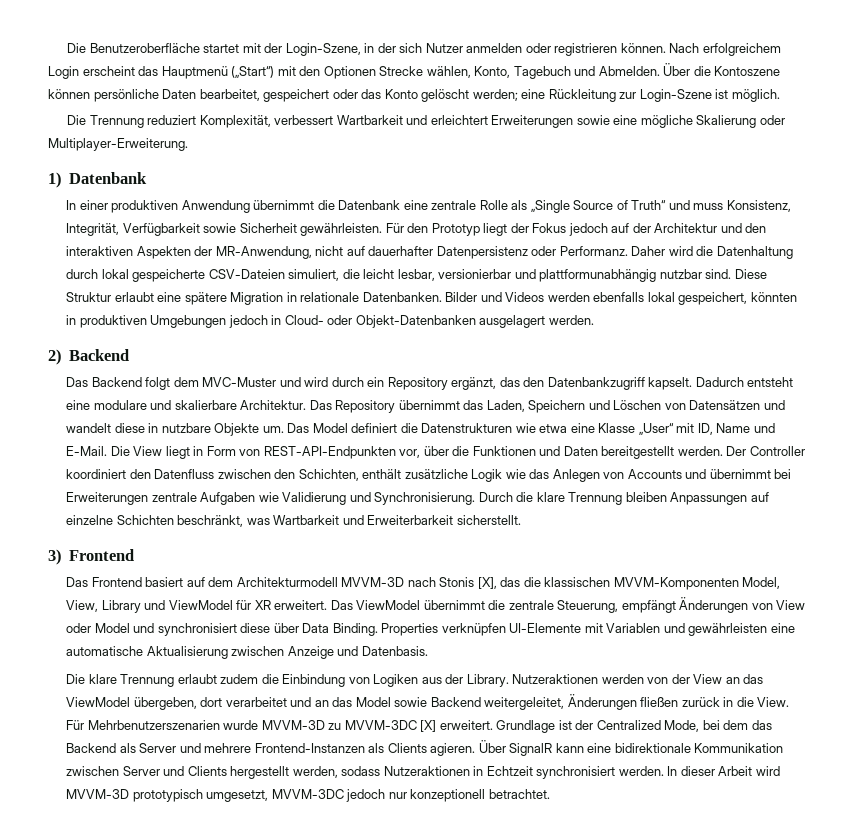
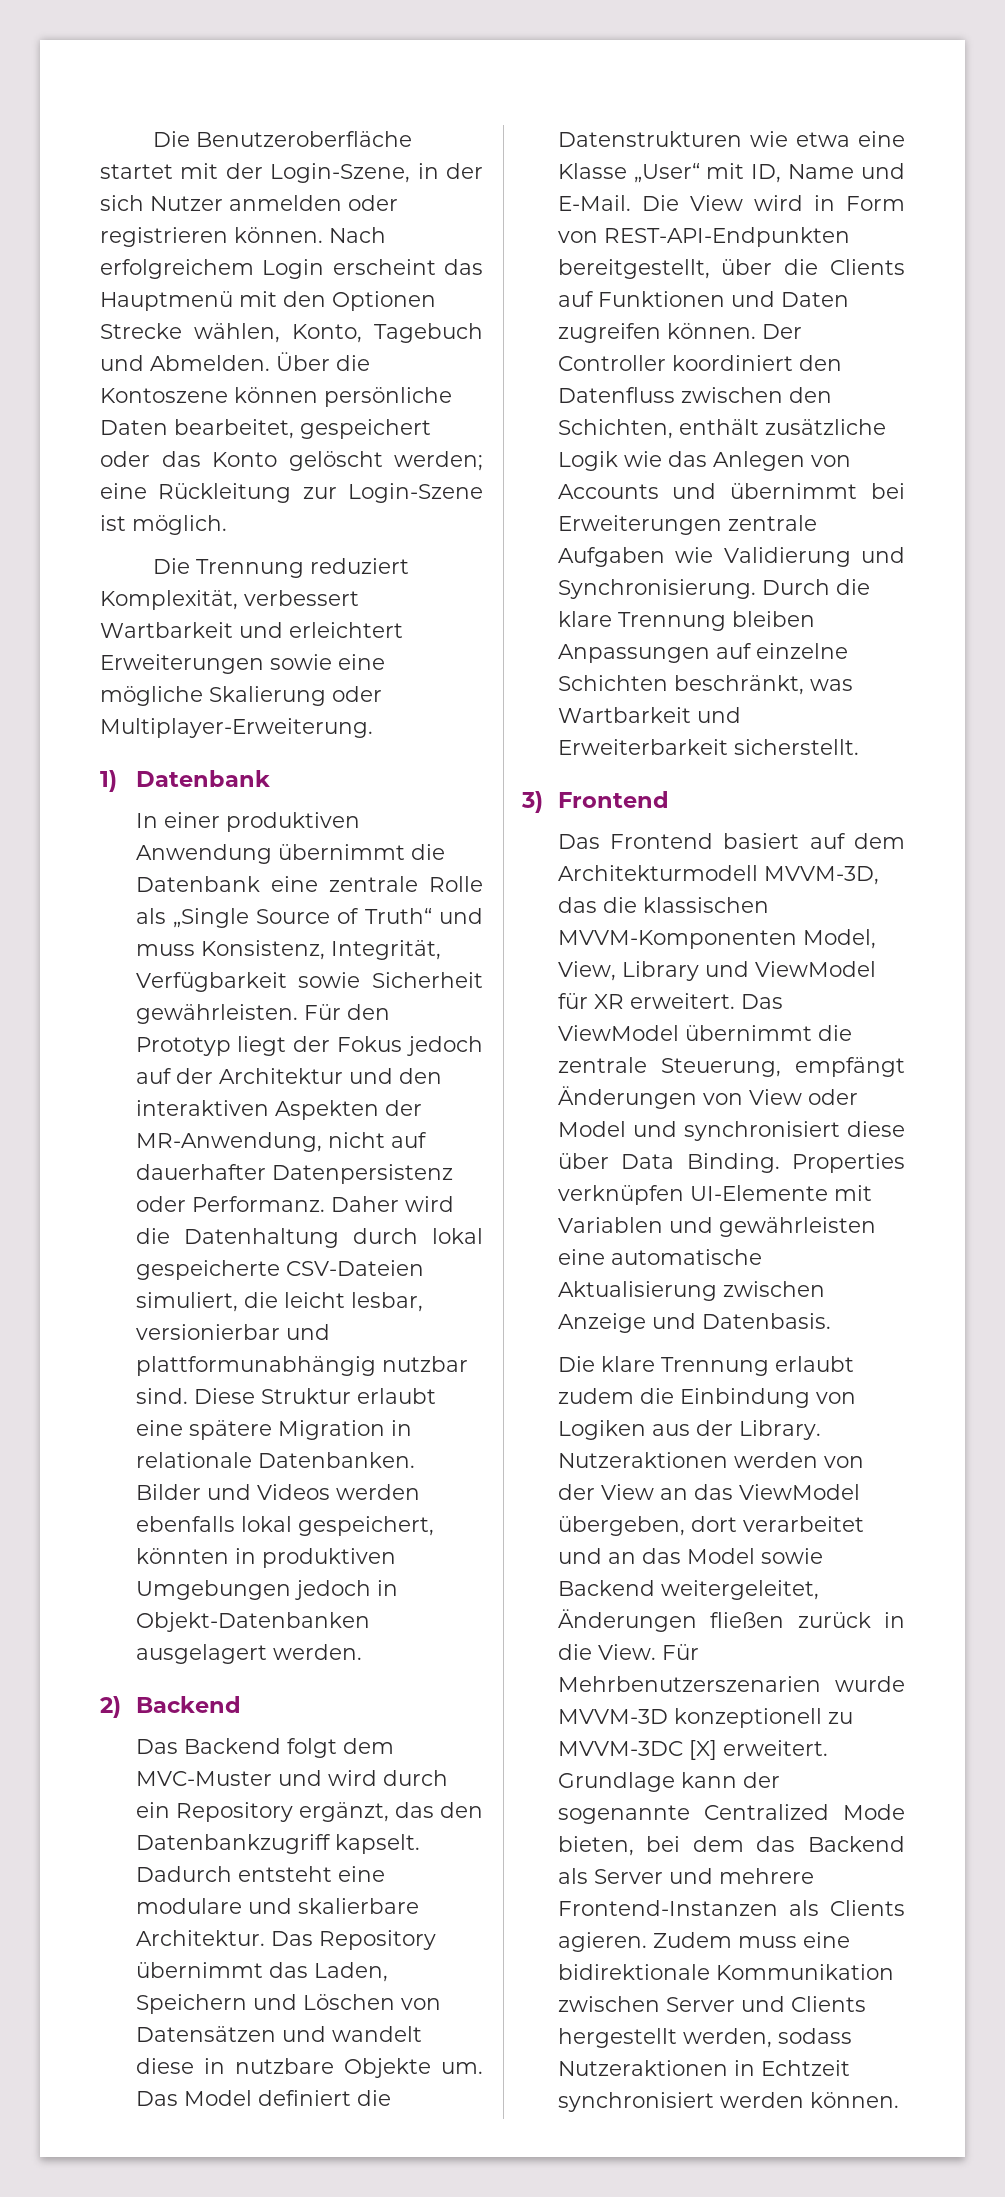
[231,66,275,78] („Start“) -> (233, 301) none
[284,315,353,325] Cloud- oder -> (398, 1588) none
[165,446,190,459] liegt -> [753,195,803,211] wird
[399,449,421,458] vor, -> [557,259,710,279] bereitgestellt,
(470, 451) none -> [830,259,905,275] [557,291,594,307] Clients auf
[601,446,723,459] bereitgestellt werden. -> [557,323,756,343] zugreifen können.
[341,577,497,589] MVVM-3D nach Stonis [X], -> [763,866,879,885] MVVM-3D,
(325, 725) none -> [673,1708,822,1728] konzeptionell
[558,720,700,732] ist der Centralized Mode, -> [680,1772,780,1788] [557,1804,905,1824] [557,1836,634,1856] kann der sogenannte Centralized Mode bieten,
[478,740,584,756] Über SignalR kann -> [652,1932,797,1948] Zudem muss
[618,766,780,776] [66,789,550,802] werden. In dieser Arbeit wird MVVM-3D prototypisch umgesetzt, MVVM-3DC jedoch nur konzeptionell betrachtet. -> [719,2092,899,2108] werden können.

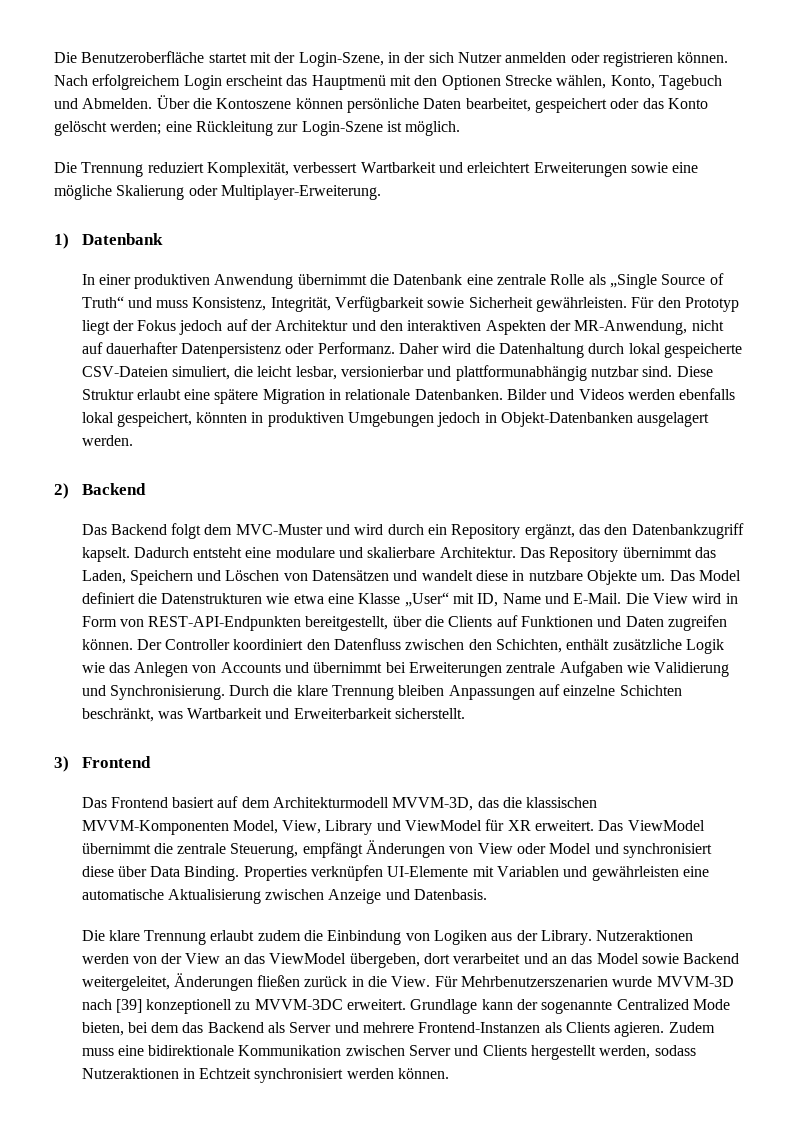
(668, 1716) none -> [81,999,142,1013] nach [39]
[688,1740,717,1760] [X] -> (343, 1004) none

